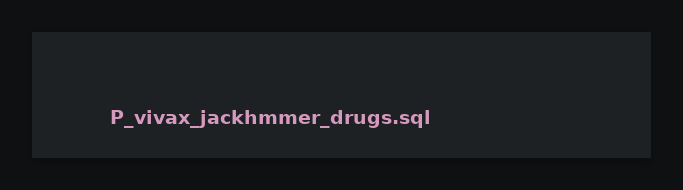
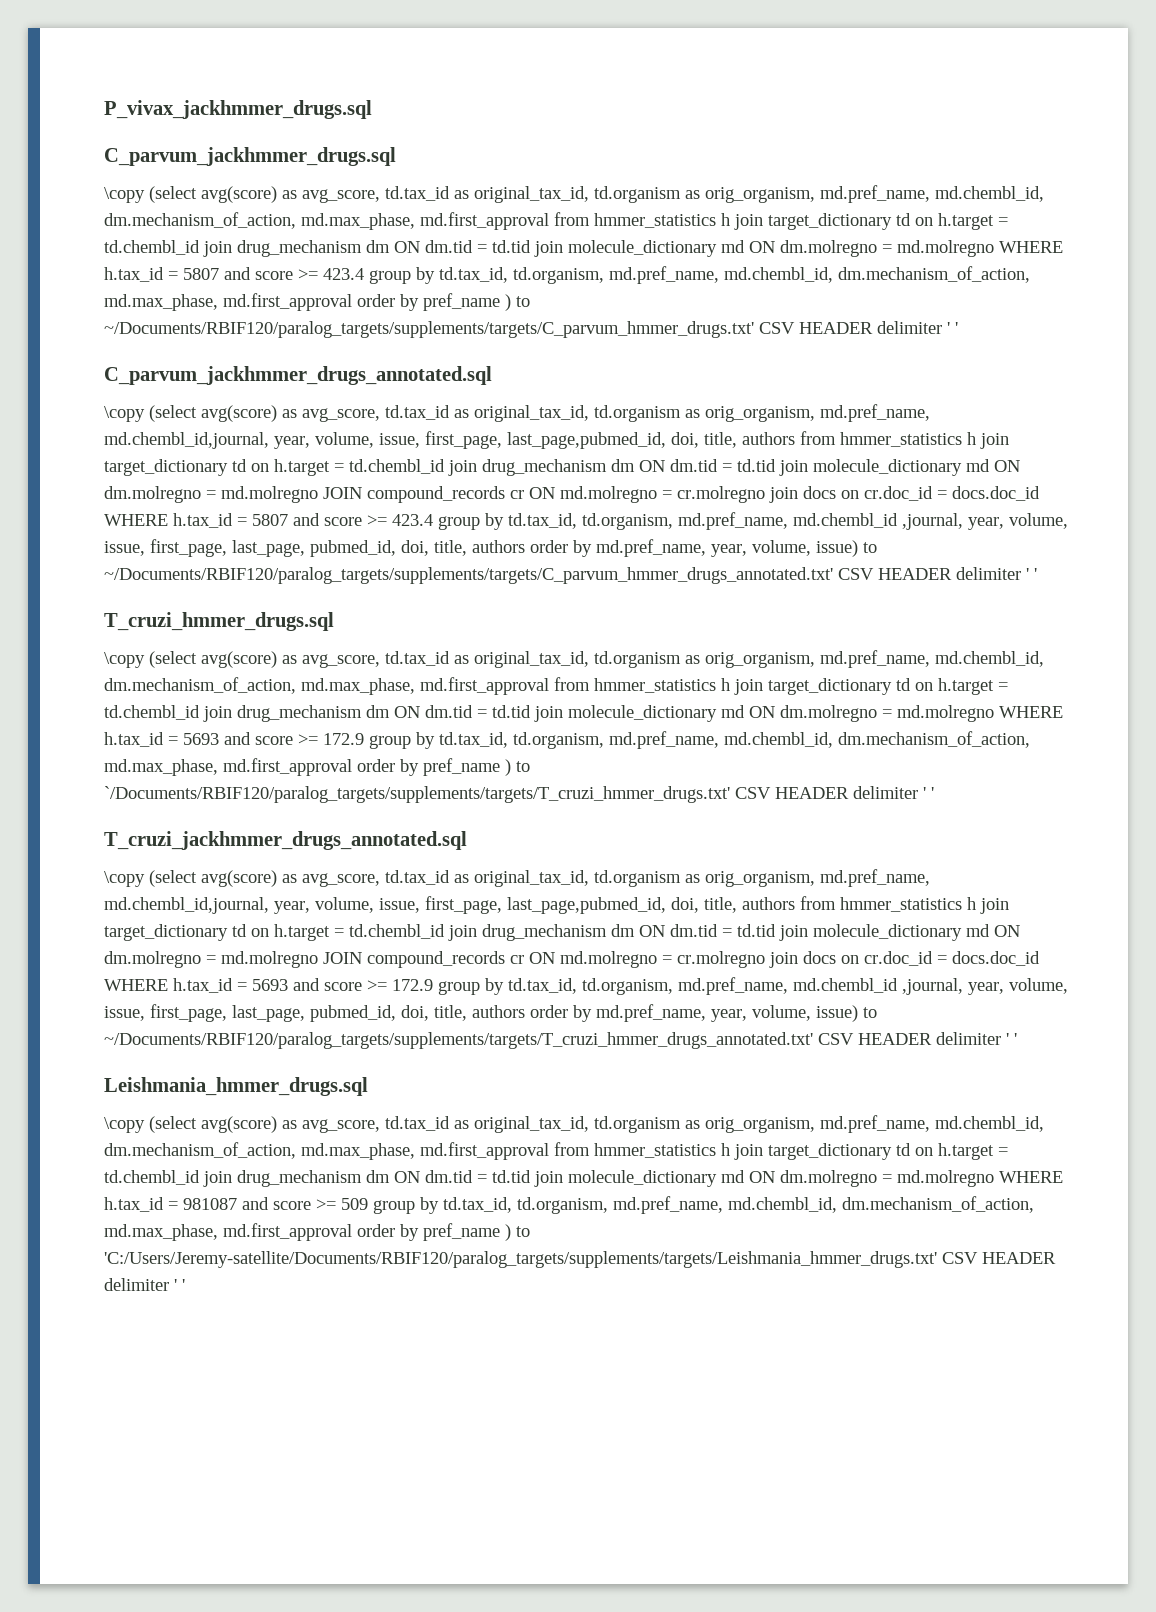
(431, 119) none -> [104,147,396,166] [104,185,1044,203] [104,212,1008,230] [104,240,1063,257] [104,266,1030,284] [104,293,530,311] [104,321,958,338] [104,366,492,385] [104,404,930,422] [104,431,1009,449] [104,459,1020,476] [104,486,1040,503] [104,512,1068,530] [104,539,877,557] [104,567,1037,584] [104,612,334,631] [104,650,1044,668] [104,677,1008,695] [104,705,1063,722] [104,731,1030,749] [104,758,530,776] [104,786,934,803] [104,831,467,850] [104,869,930,887] [104,896,1009,914] [104,924,1020,941] [104,951,1040,968] [104,977,1068,995] [104,1004,877,1022] [104,1032,1017,1049] [104,1077,368,1096] [104,1115,1044,1133] [104,1142,1008,1160] [104,1170,1063,1187] [104,1196,1034,1214] [104,1223,530,1241] [104,1251,1056,1268] [104,1278,185,1291] // C_parvum_jackhmmer_drugs.sql // \copy (select avg(score) as avg_score, td.tax_id as original_tax_id, td.organism as orig_organism, md.pref_name, md.chembl_id, dm.mechanism_of_action, md.max_phase, md.first_approval from hmmer_statistics h join target_dictionary td on h.target = td.chembl_id join drug_mechanism dm ON dm.tid = td.tid join molecule_dictionary md ON dm.molregno = md.molregno WHERE h.tax_id = 5807 and score >= 423.4 group by td.tax_id, td.organism, md.pref_name, md.chembl_id, dm.mechanism_of_action, md.max_phase, md.first_approval order by pref_name ) to ~/Documents/RBIF120/paralog_targets/supplements/targets/C_parvum_hmmer_drugs.txt' CSV HEADER delimiter ' ' // C_parvum_jackhmmer_drugs_annotated.sql // \copy (select avg(score) as avg_score, td.tax_id as original_tax_id, td.organism as orig_organism, md.pref_name, md.chembl_id,journal, year, volume, issue, first_page, last_page,pubmed_id, doi, title, authors from hmmer_statistics h join target_dictionary td on h.target = td.chembl_id join drug_mechanism dm ON dm.tid = td.tid join molecule_dictionary md ON dm.molregno = md.molregno JOIN compound_records cr ON md.molregno = cr.molregno join docs on cr.doc_id = docs.doc_id WHERE h.tax_id = 5807 and score >= 423.4 group by td.tax_id, td.organism, md.pref_name, md.chembl_id ,journal, year, volume, issue, first_page, last_page, pubmed_id, doi, title, authors order by md.pref_name, year, volume, issue) to ~/Documents/RBIF120/paralog_targets/supplements/targets/C_parvum_hmmer_drugs_annotated.txt' CSV HEADER delimiter ' ' // T_cruzi_hmmer_drugs.sql // \copy (select avg(score) as avg_score, td.tax_id as original_tax_id, td.organism as orig_organism, md.pref_name, md.chembl_id, dm.mechanism_of_action, md.max_phase, md.first_approval from hmmer_statistics h join target_dictionary td on h.target = td.chembl_id join drug_mechanism dm ON dm.tid = td.tid join molecule_dictionary md ON dm.molregno = md.molregno WHERE h.tax_id = 5693 and score >= 172.9 group by td.tax_id, td.organism, md.pref_name, md.chembl_id, dm.mechanism_of_action, md.max_phase, md.first_approval order by pref_name ) to `/Documents/RBIF120/paralog_targets/supplements/targets/T_cruzi_hmmer_drugs.txt' CSV HEADER delimiter ' ' // T_cruzi_jackhmmer_drugs_annotated.sql // \copy (select avg(score) as avg_score, td.tax_id as original_tax_id, td.organism as orig_organism, md.pref_name, md.chembl_id,journal, year, volume, issue, first_page, last_page,pubmed_id, doi, title, authors from hmmer_statistics h join target_dictionary td on h.target = td.chembl_id join drug_mechanism dm ON dm.tid = td.tid join molecule_dictionary md ON dm.molregno = md.molregno JOIN compound_records cr ON md.molregno = cr.molregno join docs on cr.doc_id = docs.doc_id WHERE h.tax_id = 5693 and score >= 172.9 group by td.tax_id, td.organism, md.pref_name, md.chembl_id ,journal, year, volume, issue, first_page, last_page, pubmed_id, doi, title, authors order by md.pref_name, year, volume, issue) to ~/Documents/RBIF120/paralog_targets/supplements/targets/T_cruzi_hmmer_drugs_annotated.txt' CSV HEADER delimiter ' ' // Leishmania_hmmer_drugs.sql // \copy (select avg(score) as avg_score, td.tax_id as original_tax_id, td.organism as orig_organism, md.pref_name, md.chembl_id, dm.mechanism_of_action, md.max_phase, md.first_approval from hmmer_statistics h join target_dictionary td on h.target = td.chembl_id join drug_mechanism dm ON dm.tid = td.tid join molecule_dictionary md ON dm.molregno = md.molregno WHERE h.tax_id = 981087 and score >= 509 group by td.tax_id, td.organism, md.pref_name, md.chembl_id, dm.mechanism_of_action, md.max_phase, md.first_approval order by pref_name ) to 'C:/Users/Jeremy-satellite/Documents/RBIF120/paralog_targets/supplements/targets/Leishmania_hmmer_drugs.txt' CSV HEADER delimiter ' '

